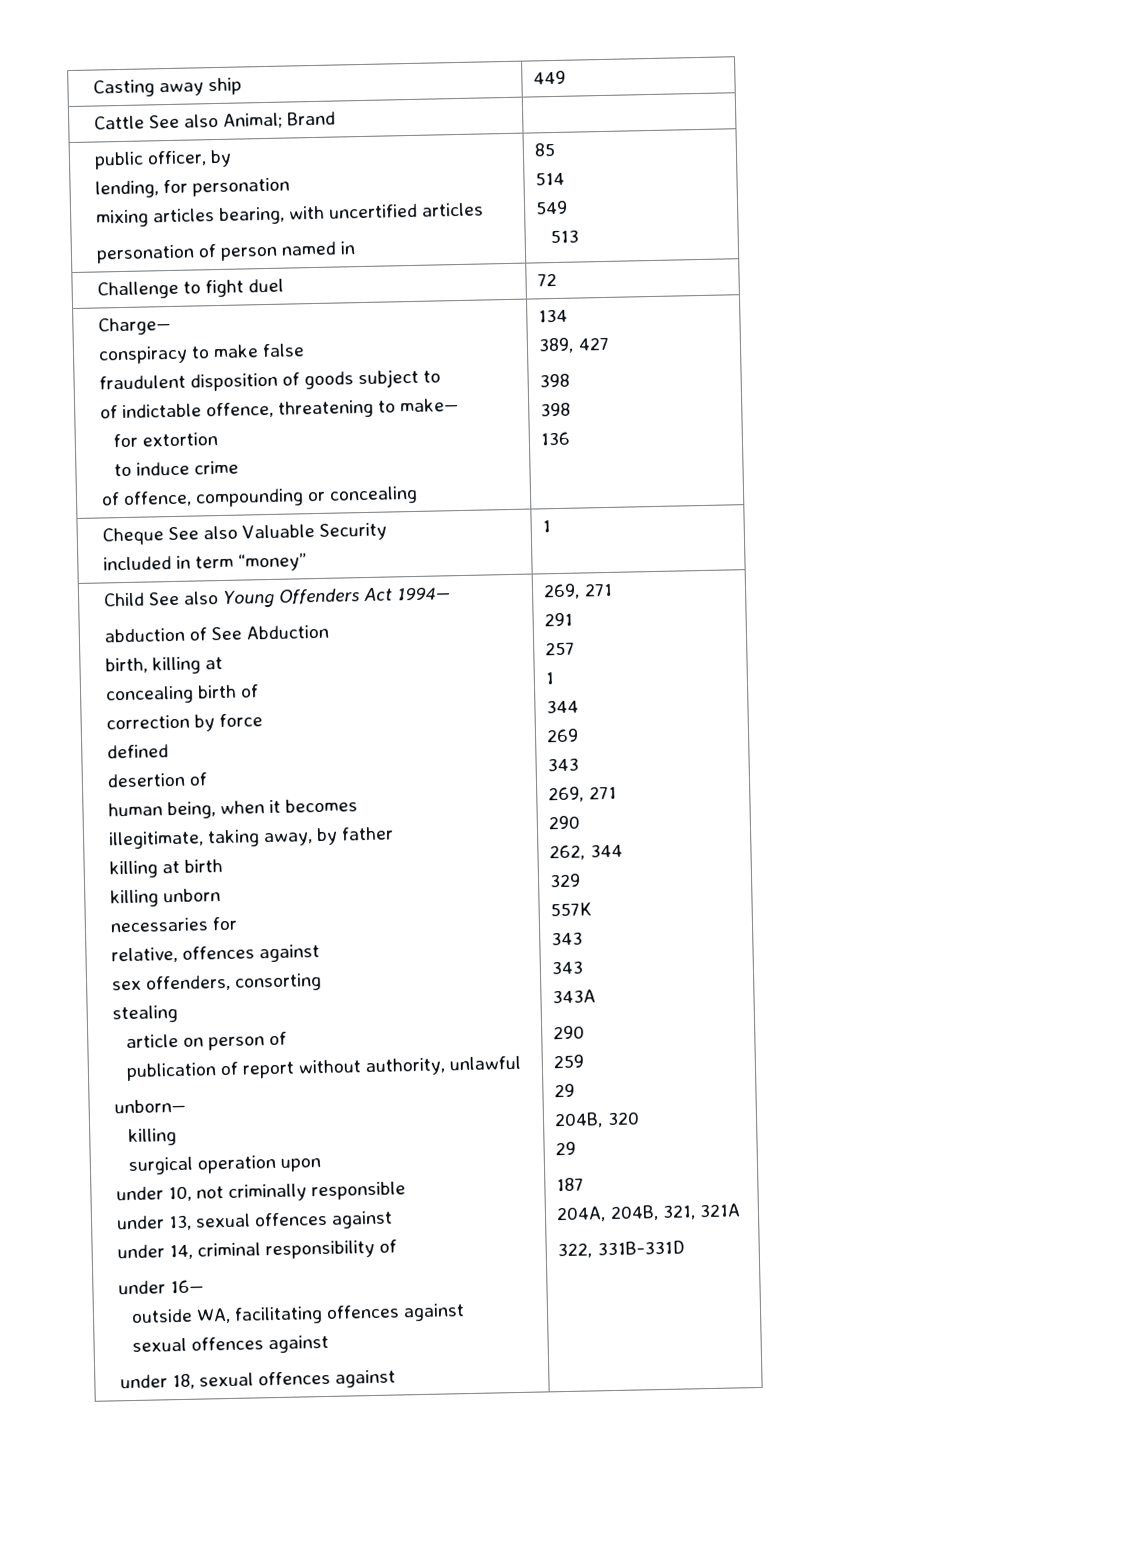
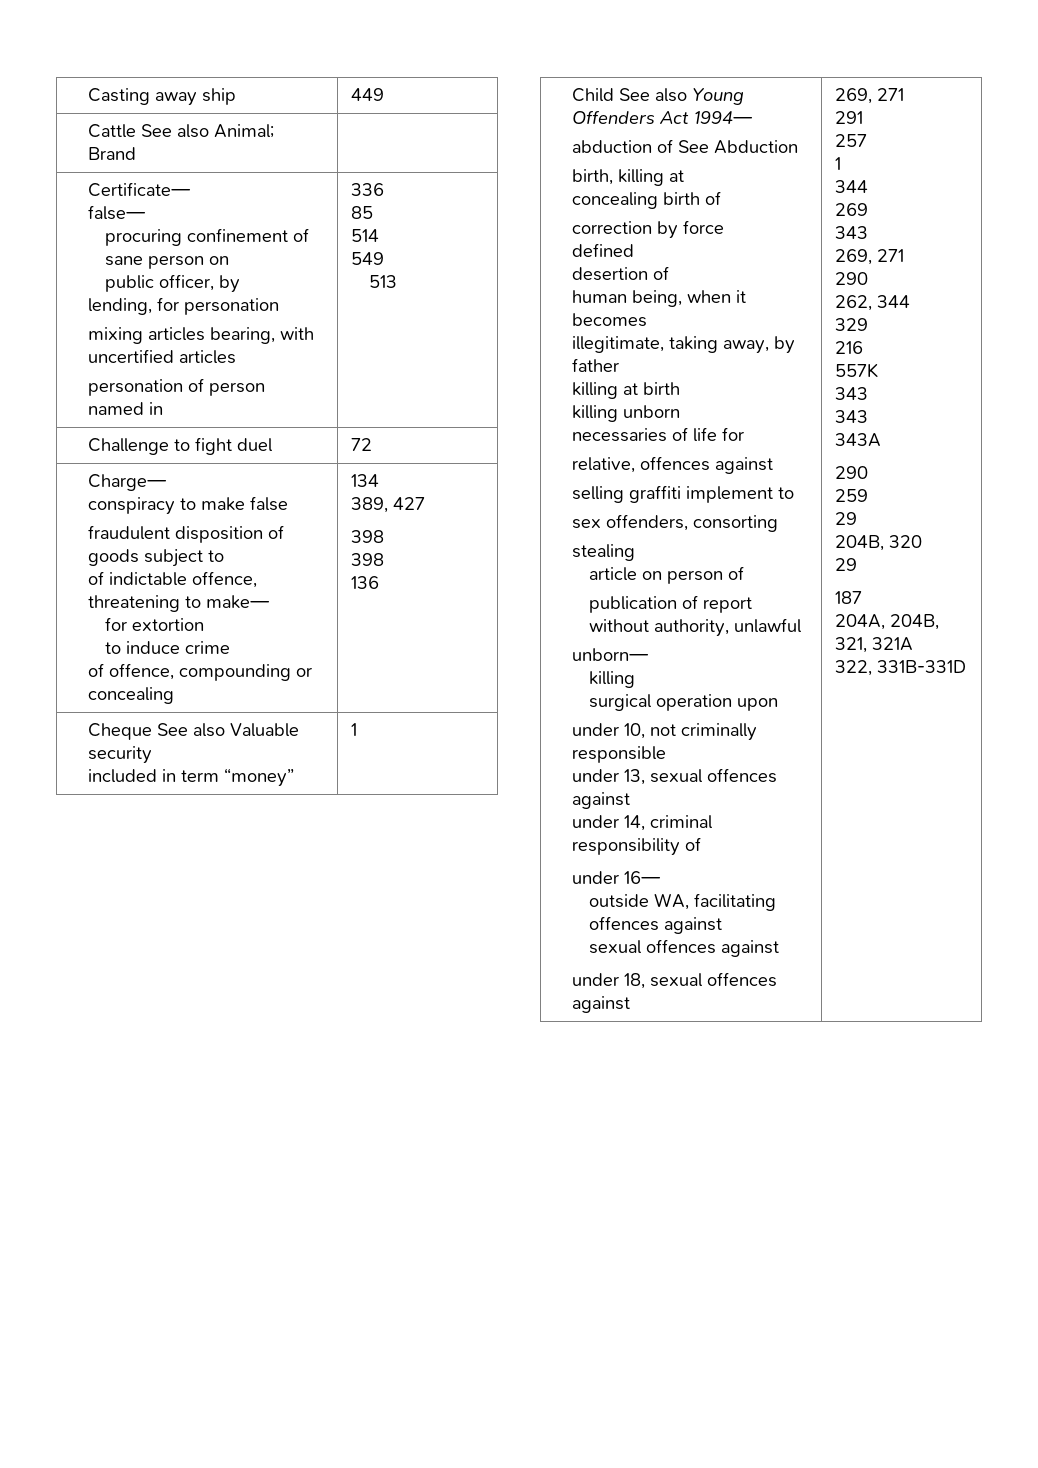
(337, 118) none -> [87,182,191,197] [87,205,146,220] [105,228,310,246] [105,255,230,269] Certificate— // false— // procuring confinement of sane person on //
(356, 248) none -> [351,183,385,196] 336 //
[319,522,388,541] Security -> [87,746,152,764] security
(209, 925) none -> [671,427,717,442] of life
(320, 953) none -> [571,485,794,503] // selling graffiti implement to
(582, 880) none -> [835,341,864,354] // 216

